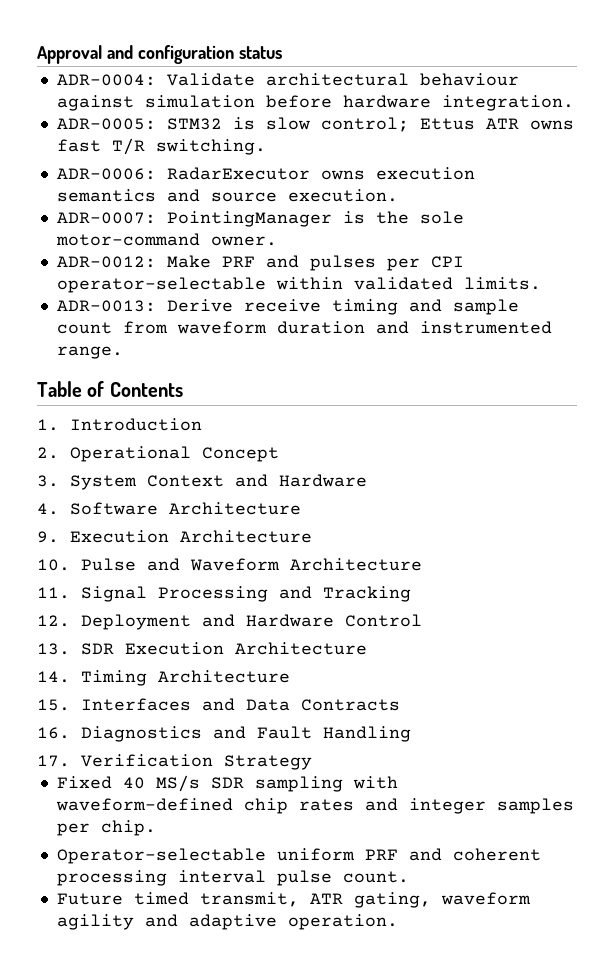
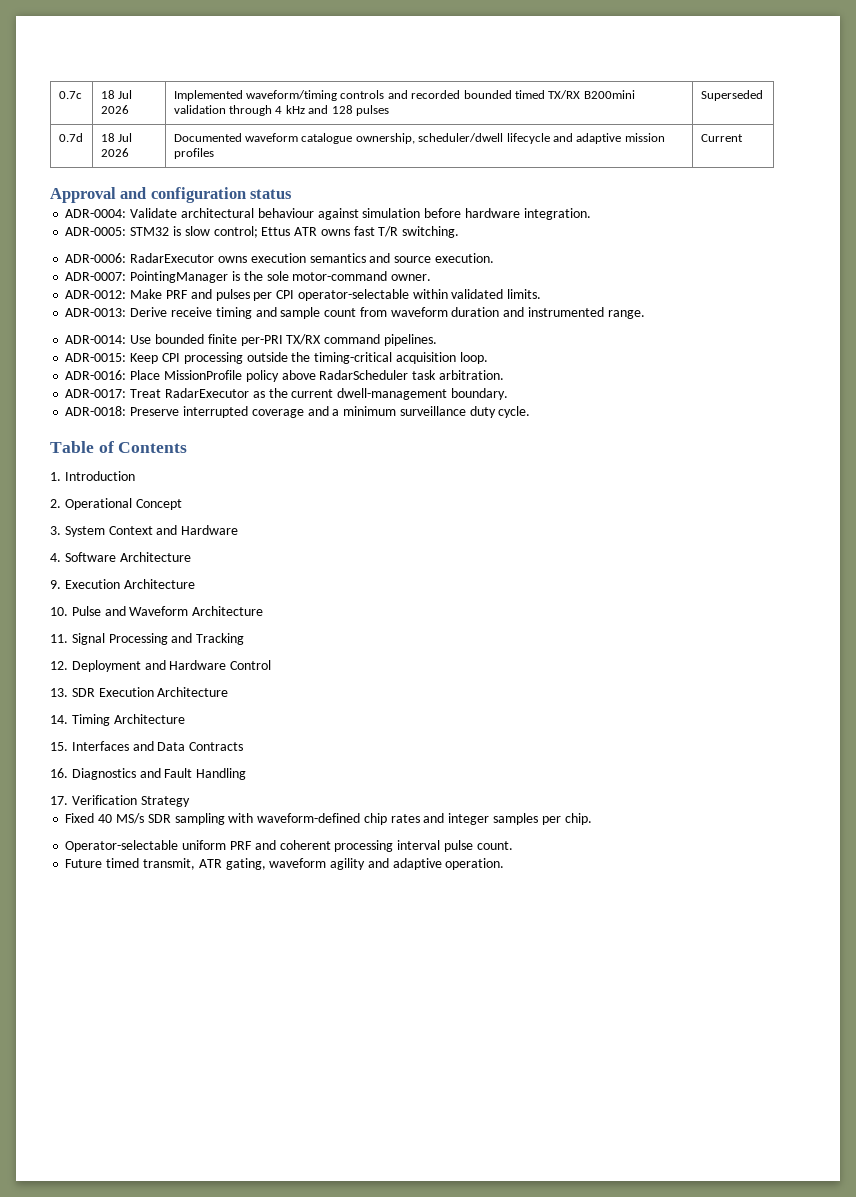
(37, 54) none -> [58,91,82,99] [100,90,133,99] [100,105,129,114] [173,90,635,101] [173,105,389,116] [700,90,763,101] [58,133,83,142] [100,133,133,142] [100,148,129,157] [173,133,665,144] [173,148,214,159] [700,134,743,142] 0.7c | 18 Jul 2026 | Implemented waveform/timing controls and recorded bounded timed TX/RX B200mini validation through 4 kHz and 128 pulses | Superseded // 0.7d | 18 Jul 2026 | Documented waveform catalogue ownership, scheduler/dwell lifecycle and adaptive mission profiles | Current //
(123, 352) none -> [65,334,437,346] [65,352,488,364] [65,370,504,382] [65,388,508,400] [65,406,531,418] // ADR-0014: Use bounded finite per-PRI TX/RX command pipelines. // ADR-0015: Keep CPI processing outside the timing-critical acquisition loop. // ADR-0016: Place MissionProfile policy above RadarScheduler task arbitration. // ADR-0017: Treat RadarExecutor as the current dwell-management boundary. // ADR-0018: Preserve interrupted coverage and a minimum surveillance duty cycle.

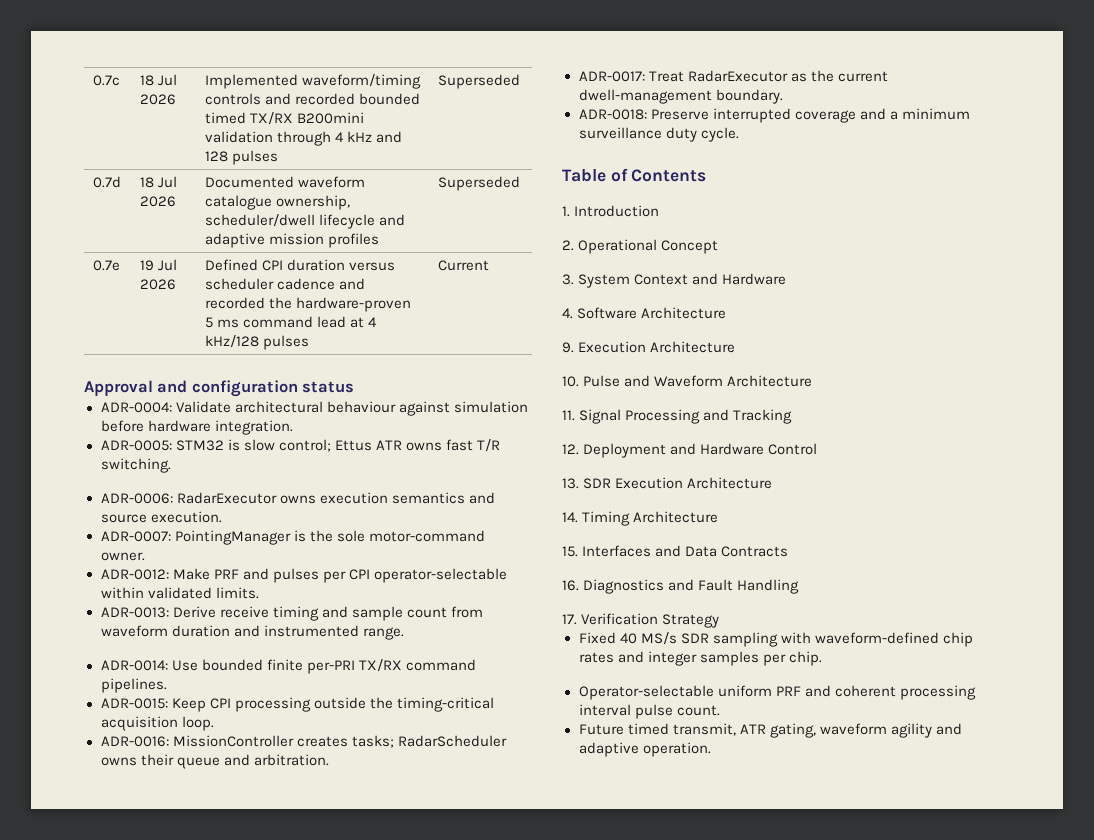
(214, 153) none -> [438,176,521,191] [93,260,121,271] [140,259,178,271] [140,279,177,290] [205,259,396,271] [205,278,366,290] [205,297,412,312] [205,316,378,328] [205,335,310,350] | Superseded // 0.7e | 19 Jul 2026 | Defined CPI duration versus scheduler cadence and recorded the hardware-proven 5 ms command lead at 4 kHz/128 pulses
[130,370,437,382] Place MissionProfile policy above RadarScheduler task -> [172,735,507,748] [100,754,250,769] MissionController creates tasks; RadarScheduler owns their queue and

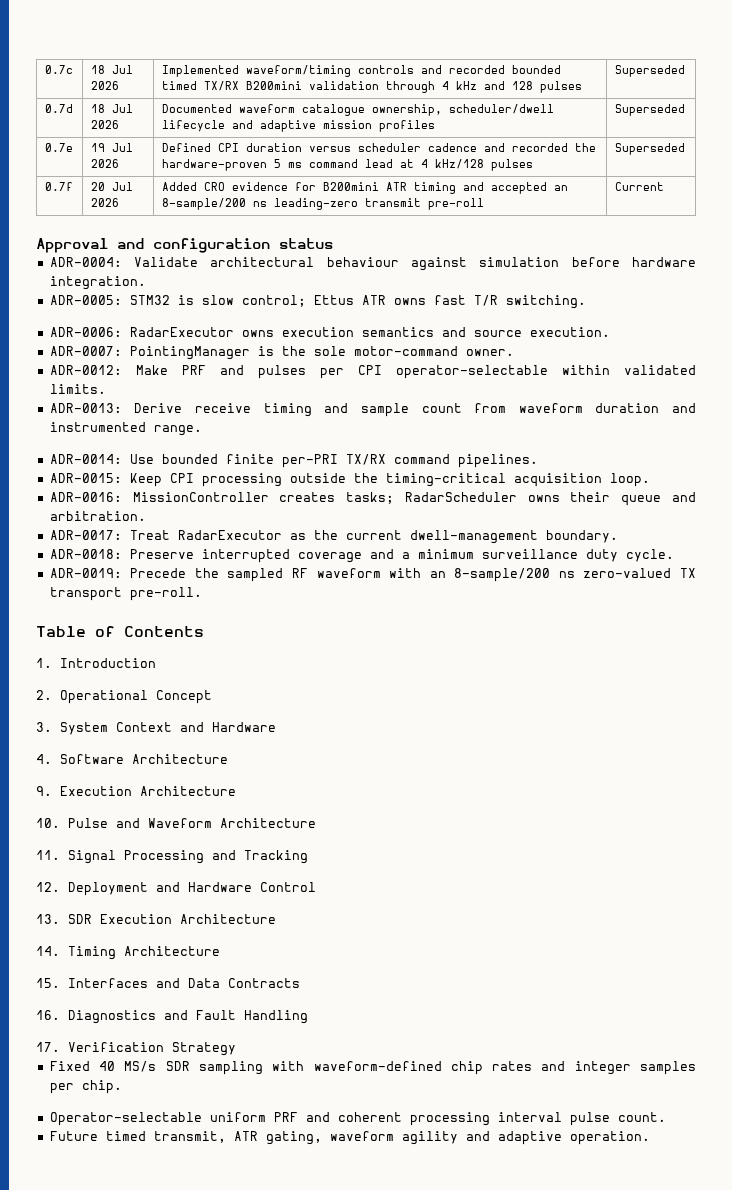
(310, 342) none -> [614,143,685,155] [44,182,73,191] [90,182,133,191] [90,198,119,207] [161,182,568,194] [161,198,484,210] | Superseded // 0.7f | 20 Jul 2026 | Added CRO evidence for B200mini ATR timing and accepted an 8-sample/200 ns leading-zero transmit pre-roll
(739, 134) none -> [49,568,697,582] [49,587,202,601] // ADR-0019: Precede the sampled RF waveform with an 8-sample/200 ns zero-valued TX transport pre-roll.

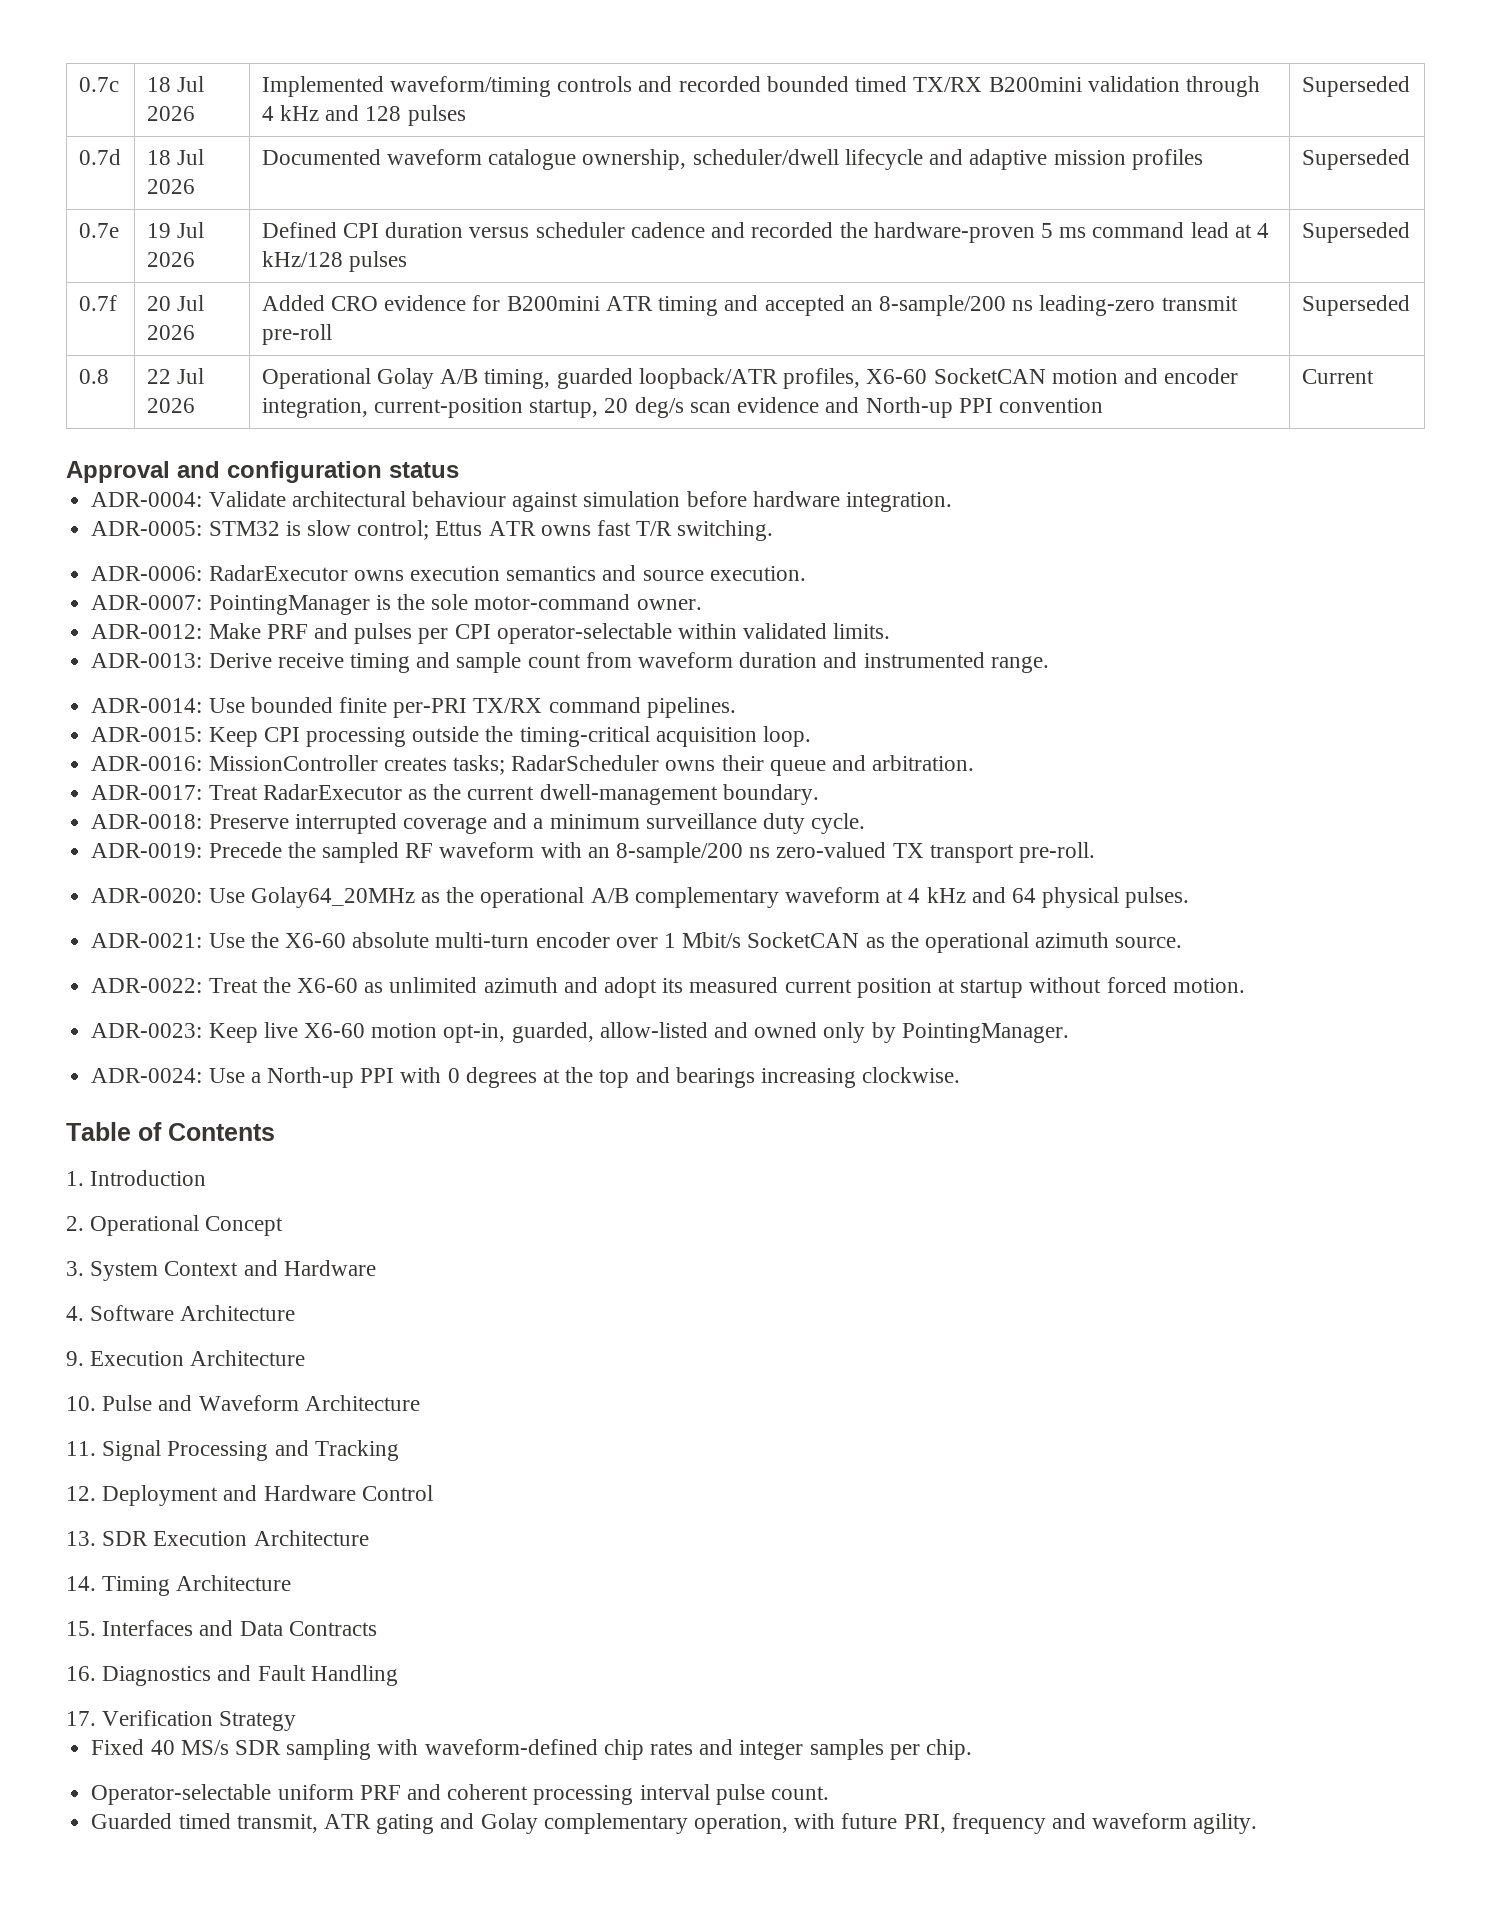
(484, 204) none -> [1301,295,1410,316] [78,369,109,384] [146,368,205,384] [146,398,195,413] [261,368,1239,389] [261,397,1103,418] | Superseded // 0.8 | 22 Jul 2026 | Operational Golay A/B timing, guarded loopback/ATR profiles, X6-60 SocketCAN motion and encoder integration, current-position startup, 20 deg/s scan evidence and North-up PPI convention
(202, 594) none -> [91,887,1190,908] [91,932,1183,953] [91,977,1245,998] [91,1022,1069,1043] [91,1067,961,1088] // ADR-0020: Use Golay64_20MHz as the operational A/B complementary waveform at 4 kHz and 64 physical pulses. // ADR-0021: Use the X6-60 absolute multi-turn encoder over 1 Mbit/s SocketCAN as the operational azimuth source. // ADR-0022: Treat the X6-60 as unlimited azimuth and adopt its measured current position at startup without forced motion. // ADR-0023: Keep live X6-60 motion opt-in, guarded, allow-listed and owned only by PointingManager. // ADR-0024: Use a North-up PPI with 0 degrees at the top and bearings increasing clockwise.
[49,1131,98,1141] Future -> [91,1813,173,1829] Guarded
[265,1131,650,1145] gating, waveform agility and adaptive operation. -> [376,1813,1258,1834] gating and Golay complementary operation, with future PRI, frequency and waveform agility.

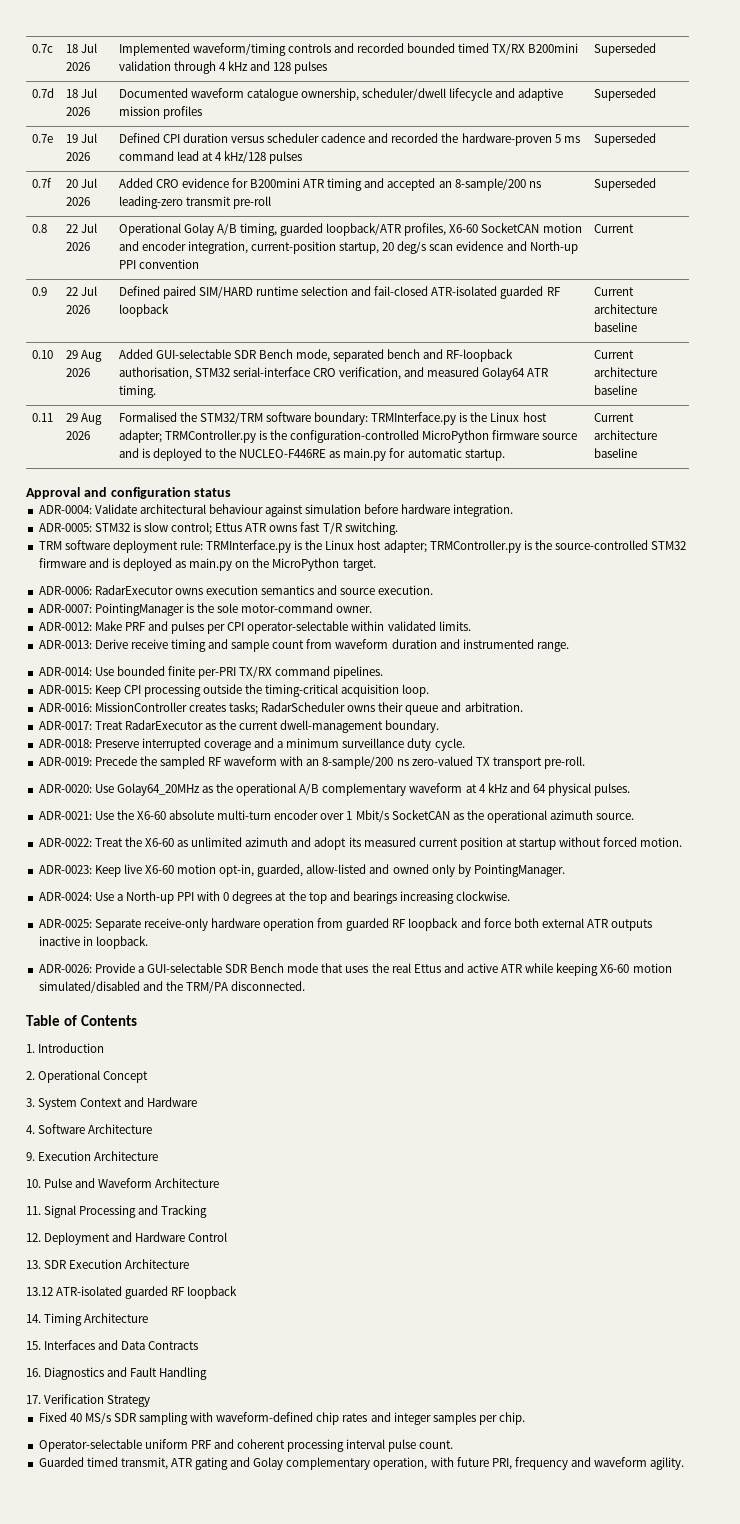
(1374, 376) none -> [31,287,47,296] [65,286,97,296] [65,305,90,314] [118,286,561,299] [118,304,169,317] [593,287,634,296] [593,304,657,314] [593,322,637,332] [31,350,53,359] [65,350,102,362] [65,368,90,377] [118,349,514,362] [118,367,549,380] [118,385,156,398] [593,350,634,359] [593,367,657,377] [593,385,637,395] [31,413,53,422] [65,413,102,425] [65,431,90,440] [118,412,547,425] [118,430,578,443] [118,448,505,461] [593,413,634,422] [593,430,657,440] [593,448,637,458] // 0.9 | 22 Jul 2026 | Defined paired SIM/HARD runtime selection and fail-closed ATR-isolated guarded RF loopback | Current architecture baseline // 0.10 | 29 Aug 2026 | Added GUI-selectable SDR Bench mode, separated bench and RF-loopback authorisation, STM32 serial-interface CRO verification, and measured Golay64 ATR timing. | Current architecture baseline // 0.11 | 29 Aug 2026 | Formalised the STM32/TRM software boundary: TRMInterface.py is the Linux host adapter; TRMController.py is the configuration-controlled MicroPython firmware source and is deployed to the NUCLEO-F446RE as main.py for automatic startup. | Current architecture baseline
(774, 530) none -> [38,540,687,553] [38,558,376,571] // TRM software deployment rule: TRMInterface.py is the Linux host adapter; TRMController.py is the source-controlled STM32 firmware and is deployed as main.py on the MicroPython target.
(961, 1075) none -> [38,918,653,931] [38,936,148,949] [38,963,672,976] [38,981,306,993] // ADR-0025: Separate receive-only hardware operation from guarded RF loopback and force both external ATR outputs inactive in loopback. // ADR-0026: Provide a GUI-selectable SDR Bench mode that uses the real Ettus and active ATR while keeping X6-60 motion simulated/disabled and the TRM/PA disconnected.
(369, 1538) none -> [26,1286,238,1299] // 13.12 ATR-isolated guarded RF loopback

